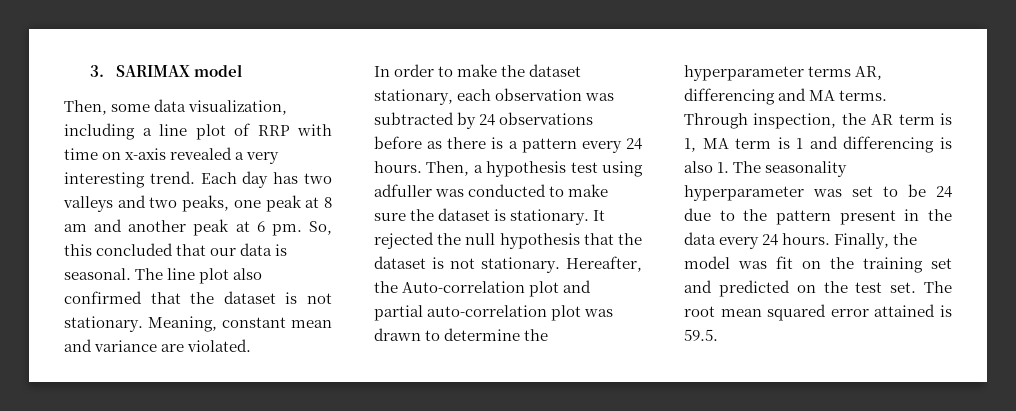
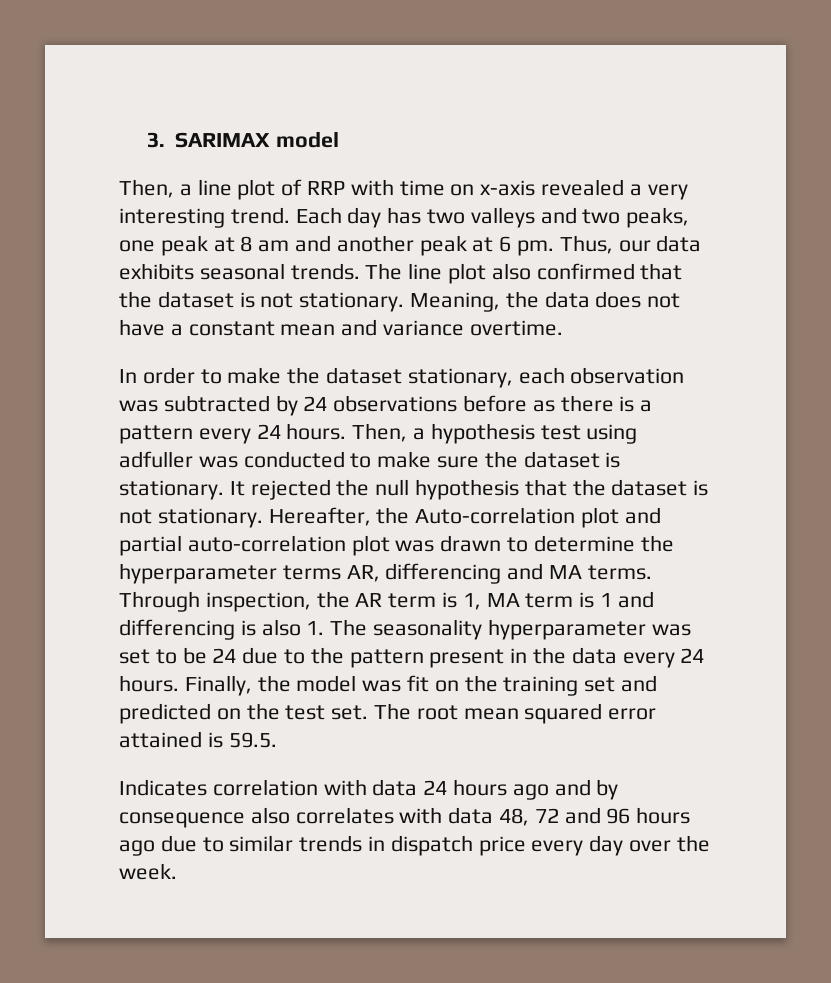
[111,99,288,115] [64,123,135,140] some data visualization, including -> (174, 188) none
[309,221,332,235] [64,243,288,256] [64,268,131,280] So, this concluded that our data is seasonal. -> [559,235,702,254] [119,263,360,280] Thus, our data exhibits seasonal trends.
(217, 324) none -> [505,291,681,308] [119,319,183,336] the data does not have a
[161,339,252,352] are violated. -> [469,320,563,336] overtime.
(718, 335) none -> [119,779,619,800] [119,807,691,828] [119,835,710,856] [119,863,177,880] // Indicates correlation with data 24 hours ago and by consequence also correlates with data 48, 72 and 96 hours ago due to similar trends in dispatch price every day over the week.

